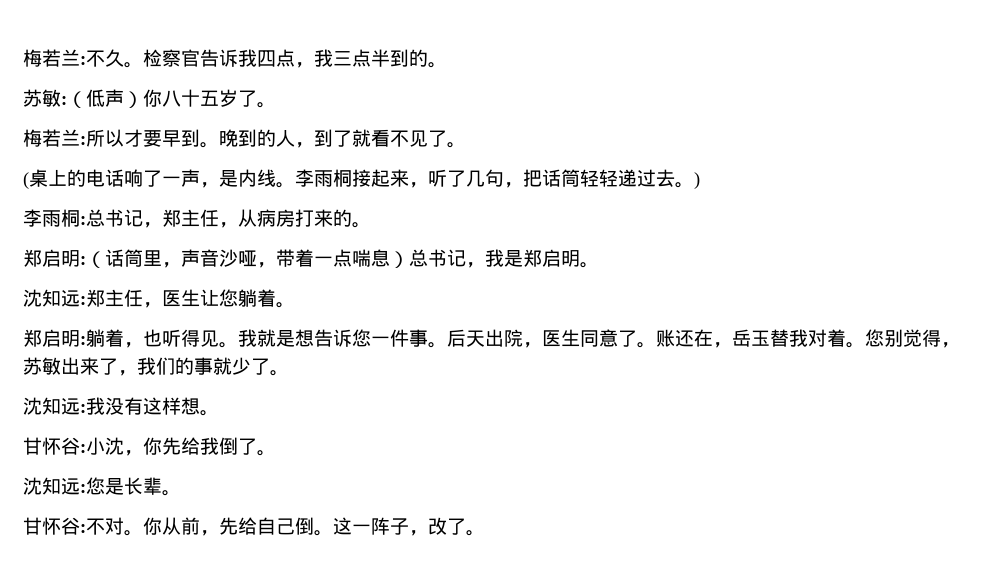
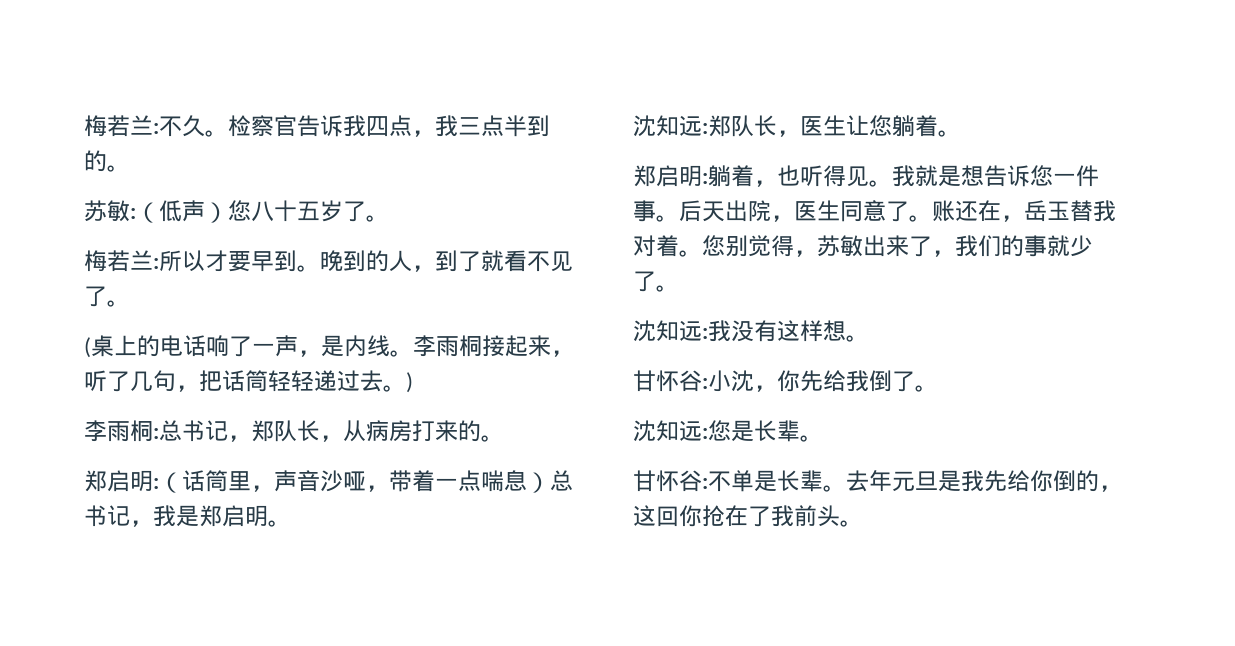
[143,89,162,107] 你 -> [228,200,251,221] 您
[181,209,219,227] 主任 -> [274,420,320,442] 队长
[105,289,143,307] 主任 -> [731,115,777,137] 队长
[105,517,466,536] 对。你从前，先给自己倒。这一阵子，改了 -> [731,470,1122,492] [633,505,840,527] 单是长辈。去年元旦是我先给你倒的，这回你抢在了我前头

